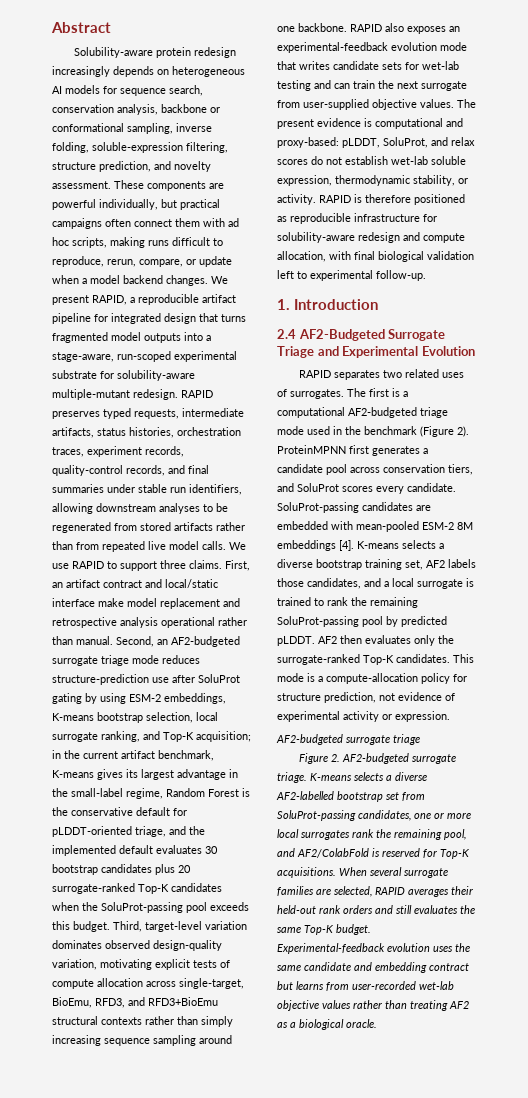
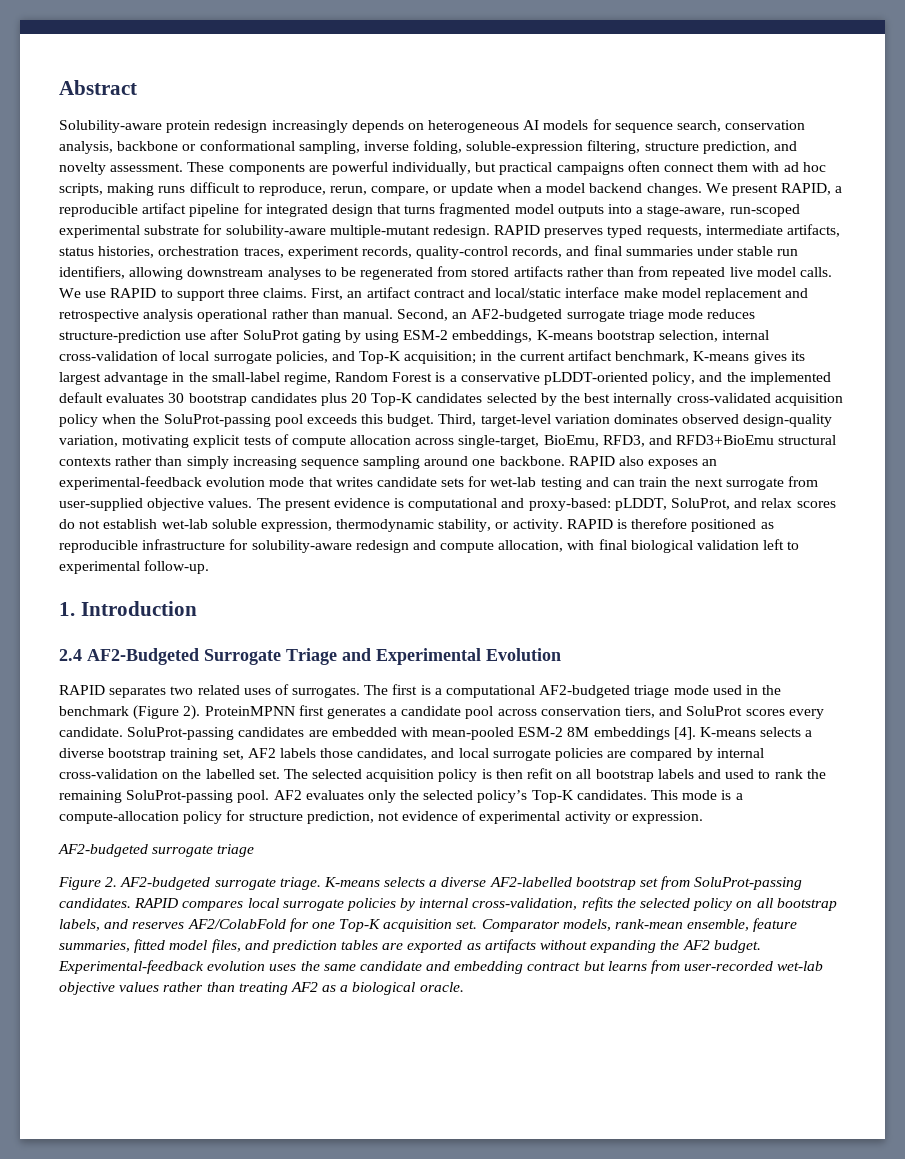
[196,712,218,721] [52,731,140,742] local surrogate ranking, -> [722,330,770,340] [59,350,328,364] internal cross-validation of local surrogate policies,
[52,807,187,816] [52,826,166,837] the conservative default for pLDDT-oriented triage, -> [449,372,696,385] a conservative pLDDT-oriented policy,
[52,883,135,894] surrogate-ranked -> (368, 398) none
(222, 887) none -> [486,393,843,406] [59,414,98,427] selected by the best internally cross-validated acquisition policy
[384,578,474,589] [277,597,311,606] a local surrogate is trained -> [458,748,764,761] [59,768,755,782] local surrogate policies are compared by internal cross-validation on the labelled set. The selected acquisition policy is then refit on all bootstrap labels and used
[362,616,447,627] [277,635,362,646] pool by predicted pLDDT. AF2 then -> [237,790,302,803] pool. AF2
[277,654,360,665] surrogate-ranked -> [423,790,528,803] selected policy’s
[358,810,471,821] [277,829,466,840] [277,848,470,859] [277,867,448,878] [277,886,473,897] [277,905,475,914] [277,925,334,935] candidates, one or more local surrogates rank the remaining pool, and AF2/ColabFold is reserved for Top-K acquisitions. When several surrogate families are selected, RAPID averages their held-out rank orders and still evaluates the same Top-K -> [59,897,837,911] [59,918,798,932] [59,939,710,953] candidates. RAPID compares local surrogate policies by internal cross-validation, refits the selected policy on all bootstrap labels, and reserves AF2/ColabFold for one Top-K acquisition set. Comparator models, rank-mean ensemble, feature summaries, fitted model files, and prediction tables are exported as artifacts without expanding the AF2

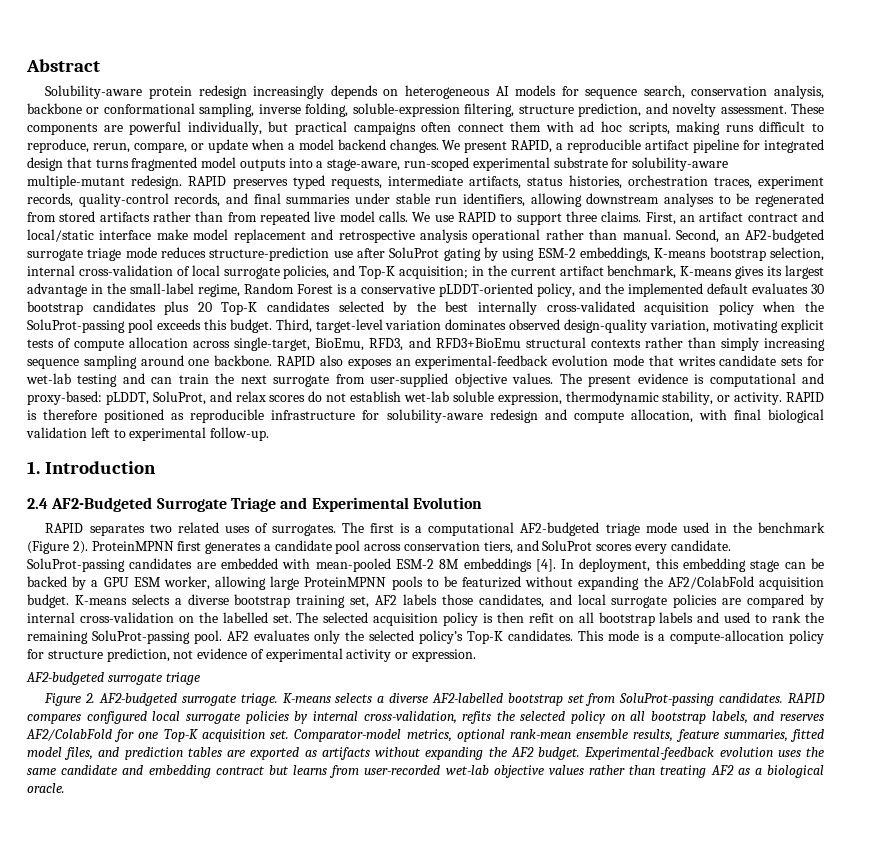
(696, 733) none -> [561,558,824,572] [27,576,824,590] [27,594,69,608] In deployment, this embedding stage can be backed by a GPU ESM worker, allowing large ProteinMPNN pools to be featurized without expanding the AF2/ColabFold acquisition budget.
(244, 906) none -> [86,711,147,724] configured
[481,919,750,932] Comparator models, rank-mean ensemble, -> [294,729,674,742] Comparator-model metrics, optional rank-mean ensemble results,

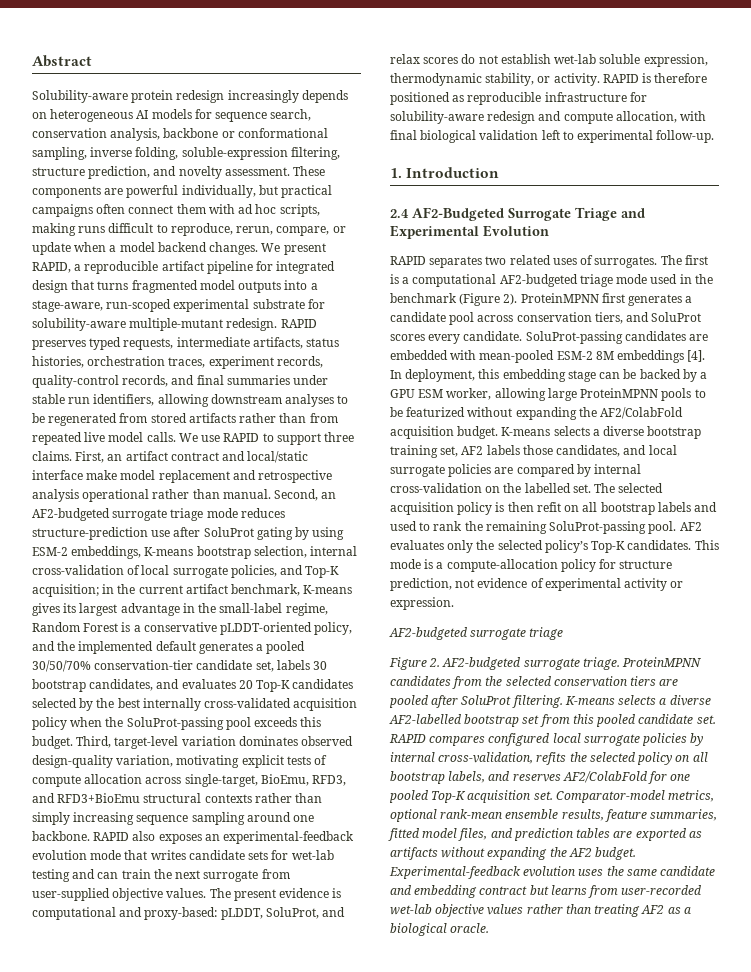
[752,283,824,294] [27,301,190,315] evaluates 30 bootstrap candidates plus -> [198,641,306,654] [32,660,328,672] [32,679,236,692] generates a pooled 30/50/70% conservation-tier candidate set, labels 30 bootstrap candidates, and evaluates
(278, 699) none -> [622,657,702,667] [390,676,679,689] [389,695,563,708] ProteinMPNN candidates from the selected conservation tiers are pooled after SoluProt filtering.
[619,693,784,706] SoluProt-passing candidates. -> [572,714,716,727] this pooled candidate set.
(159, 735) none -> [389,790,428,803] pooled

